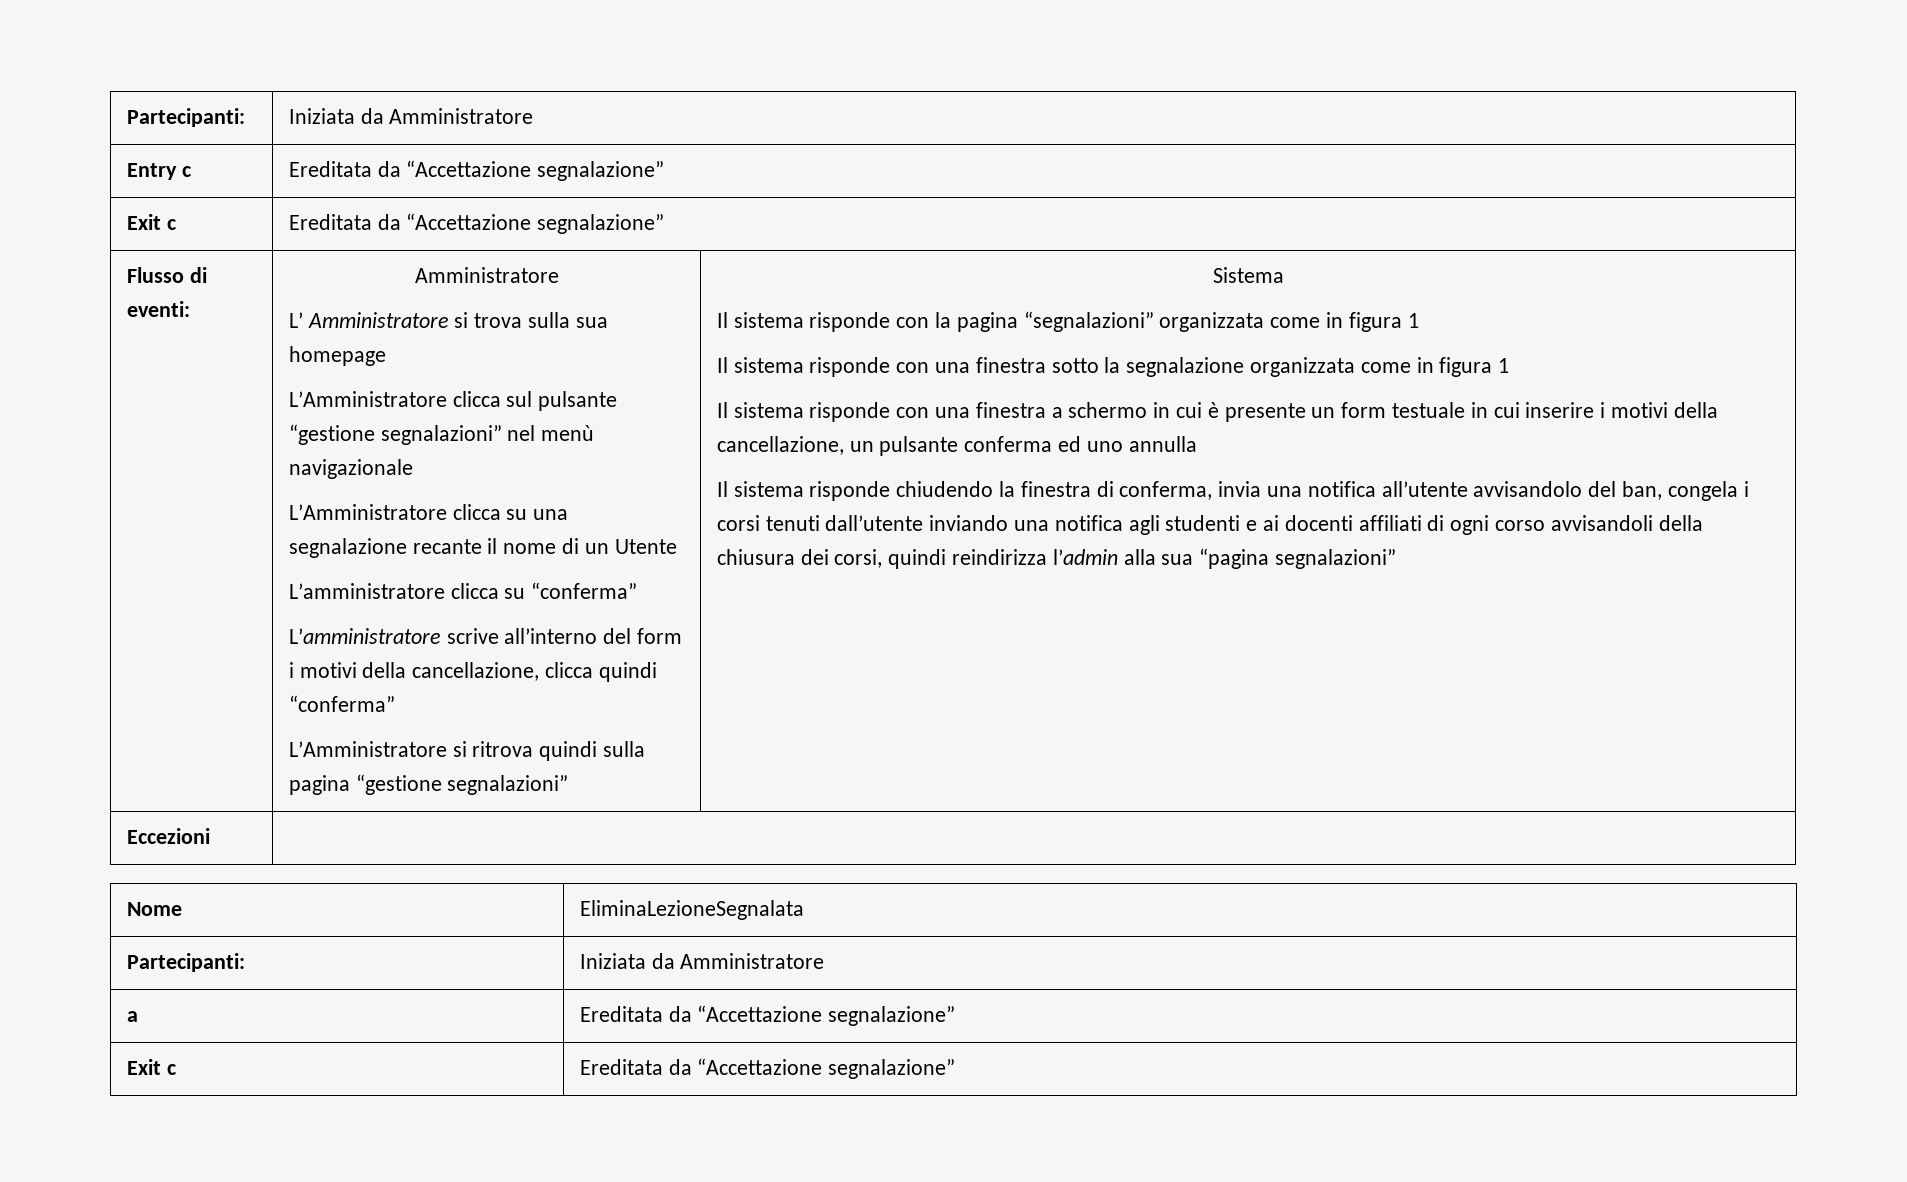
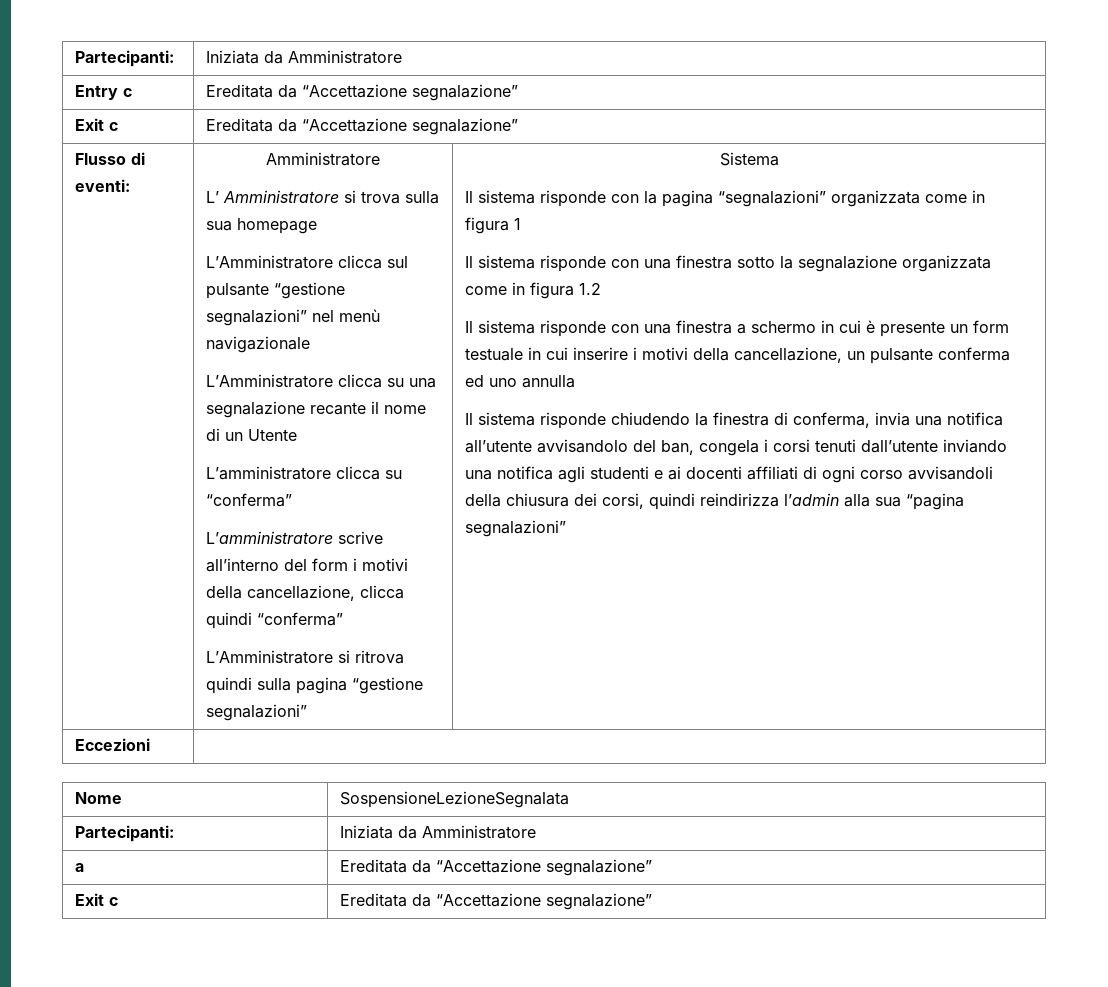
[1498,358,1510,373] 1 -> [579,283,602,295] 1.2
[579,900,804,920] EliminaLezioneSegnalata -> [340,791,570,808] SospensioneLezioneSegnalata

